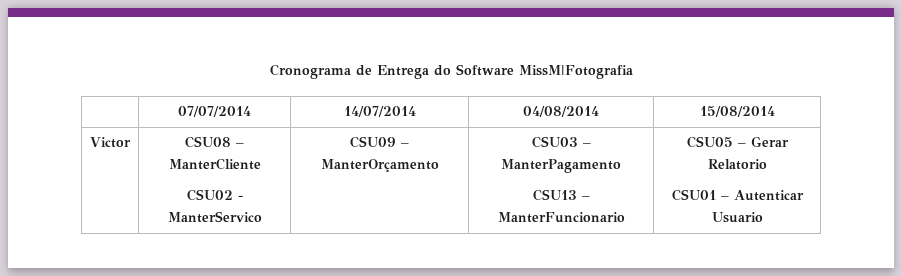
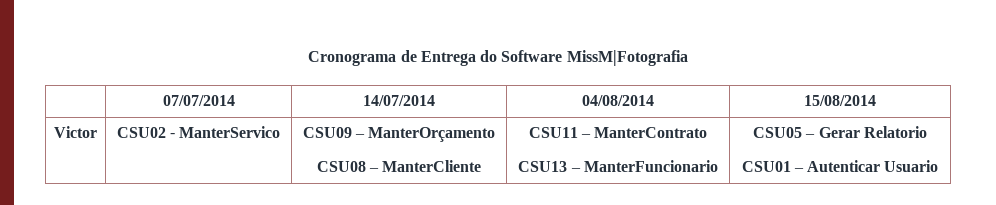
[185,136,244,148] [168,158,261,170] CSU08 – ManterCliente // -> (97, 132) none
[531,136,591,148] [501,159,621,173] | CSU03 – ManterPagamento -> [316,160,482,172] [528,127,708,138] // CSU08 – ManterCliente | CSU11 – ManterContrato

